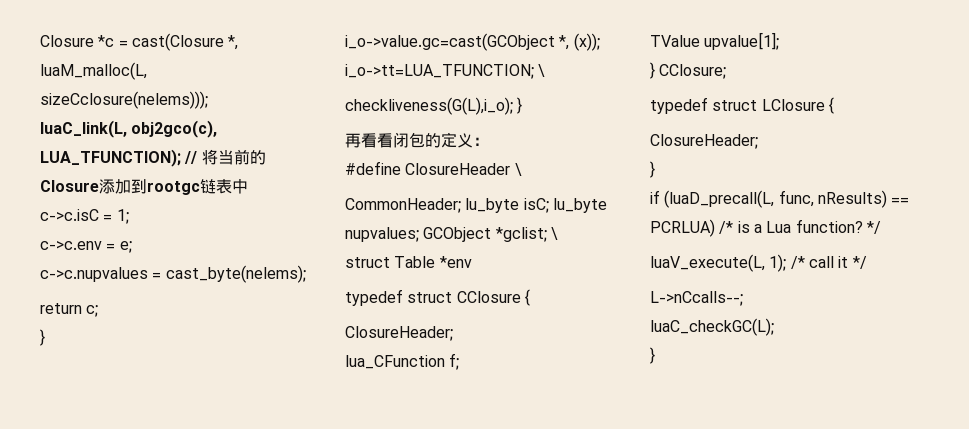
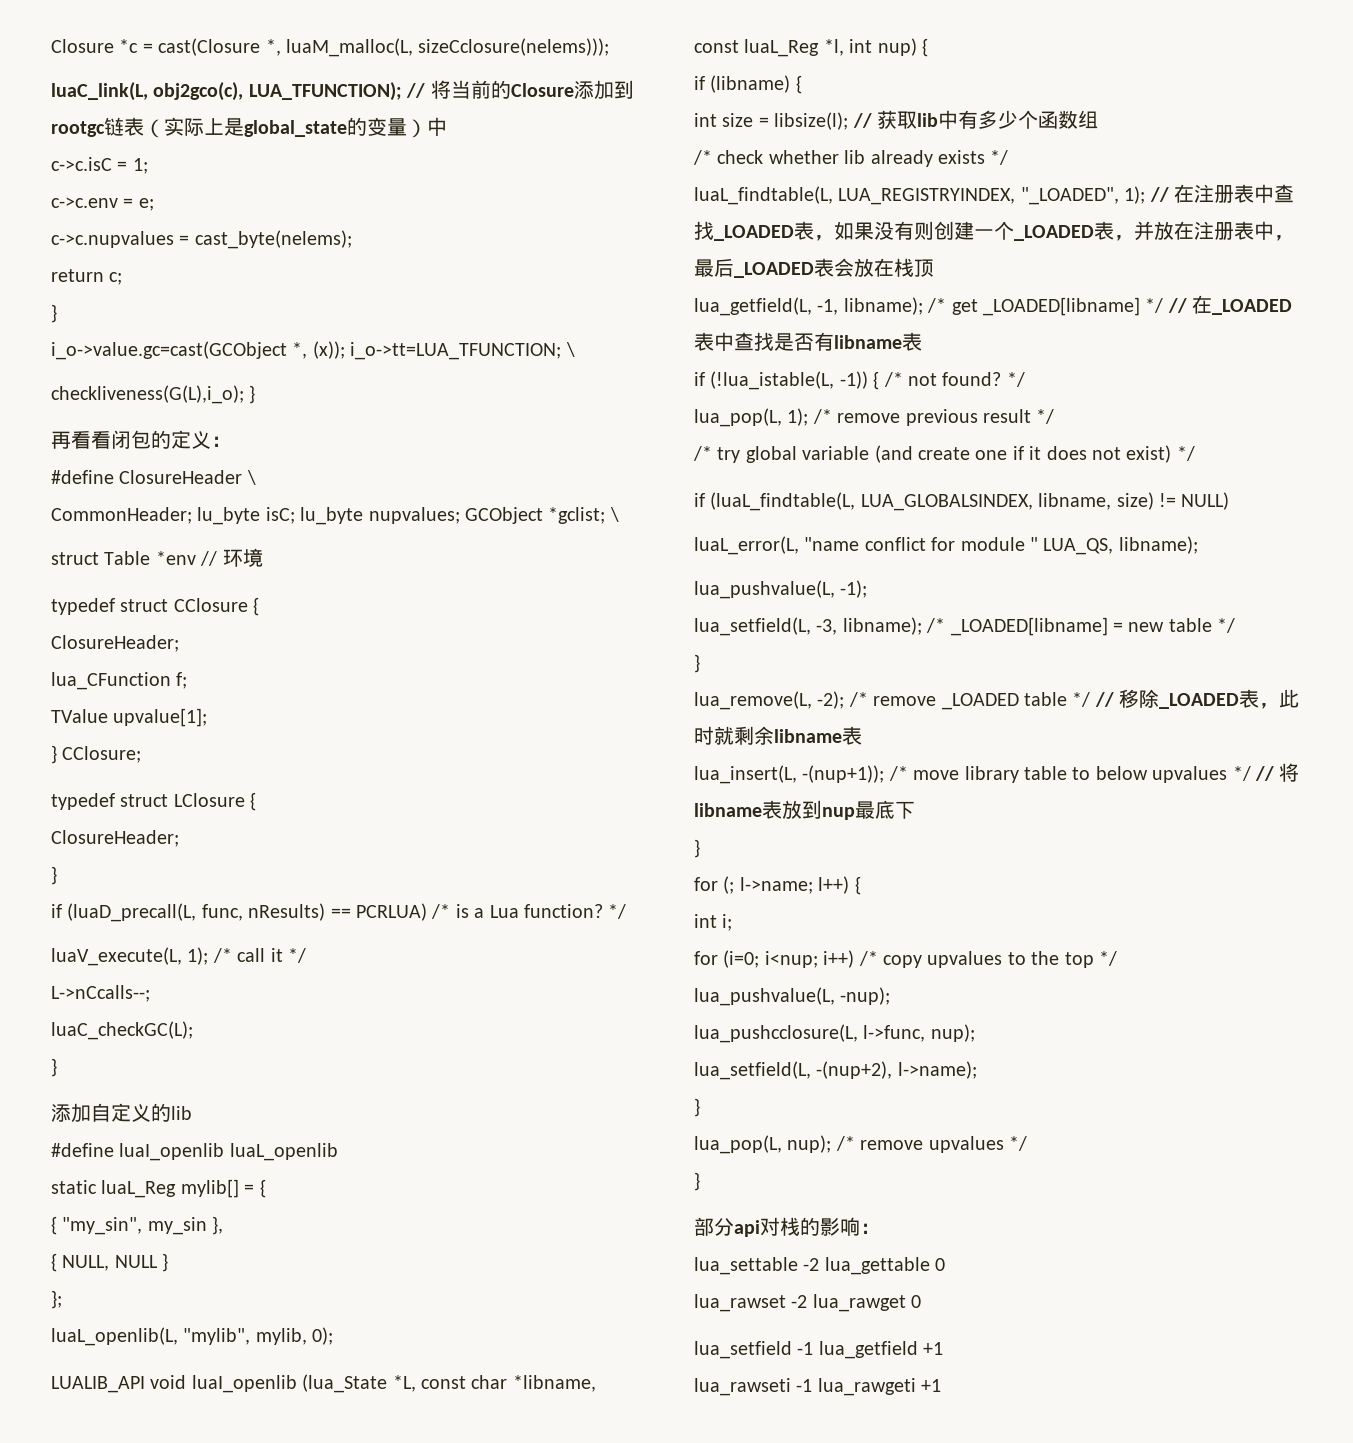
(232, 186) none -> [144,117,427,138] （实际上是global_state的变量）
(472, 262) none -> [200,548,263,567] // 环境
(655, 355) none -> [51,1103,192,1123] [51,1143,338,1161] [51,1179,266,1198] [51,1216,224,1235] [51,1253,169,1272] [51,1290,62,1309] [51,1327,334,1346] [51,1374,596,1393] [694,38,928,57] [694,75,802,94] [694,110,1098,130] [693,150,1009,167] [694,184,1294,205] [694,221,1294,241] [694,258,934,278] [694,295,1293,316] [694,332,922,351] [694,371,1025,390] [694,408,1055,427] [693,445,1195,463] [694,492,1230,511] [694,536,1198,555] [694,580,868,599] [694,617,1236,636] [694,654,700,673] [694,689,1300,710] [694,726,862,745] [694,763,1300,784] [694,800,915,820] [694,839,700,858] [694,876,861,895] [694,914,733,931] [694,950,1117,968] [694,987,891,1006] [694,1024,975,1043] [694,1061,977,1080] [694,1098,700,1117] [694,1135,1027,1154] [694,1172,700,1191] [694,1217,880,1237] [694,1257,946,1275] [694,1294,922,1312] [694,1341,944,1359] [694,1378,942,1396] // 添加自定义的lib // #define luaI_openlib luaL_openlib // static luaL_Reg mylib[] = { // { "my_sin", my_sin }, // { NULL, NULL } // }; // luaL_openlib(L, "mylib", mylib, 0); // LUALIB_API void luaI_openlib (lua_State *L, const char *libname, // const luaL_Reg *l, int nup) { // if (libname) { // int size = libsize(l); // 获取lib中有多少个函数组 // /* check whether lib already exists */ // luaL_findtable(L, LUA_REGISTRYINDEX, "_LOADED", 1); // 在注册表中查找_LOADED表，如果没有则创建一个_LOADED表，并放在注册表中，最后_LOADED表会放在栈顶 // lua_getfield(L, -1, libname); /* get _LOADED[libname] */ // 在_LOADED表中查找是否有libname表 // if (!lua_istable(L, -1)) { /* not found? */ // lua_pop(L, 1); /* remove previous result */ // /* try global variable (and create one if it does not exist) */ // if (luaL_findtable(L, LUA_GLOBALSINDEX, libname, size) != NULL) // luaL_error(L, "name conflict for module " LUA_QS, libname); // lua_pushvalue(L, -1); // lua_setfield(L, -3, libname); /* _LOADED[libname] = new table */ // } // lua_remove(L, -2); /* remove _LOADED table */ // 移除_LOADED表，此时就剩余libname表 // lua_insert(L, -(nup+1)); /* move library table to below upvalues */ // 将libname表放到nup最底下 // } // for (; l->name; l++) { // int i; // for (i=0; i<nup; i++) /* copy upvalues to the top */ // lua_pushvalue(L, -nup); // lua_pushcclosure(L, l->func, nup); // lua_setfield(L, -(nup+2), l->name); // } // lua_pop(L, nup); /* remove upvalues */ // } // 部分api对栈的影响： // lua_settable -2 lua_gettable 0 // lua_rawset -2 lua_rawget 0 // lua_setfield -1 lua_getfield +1 // lua_rawseti -1 lua_rawgeti +1

